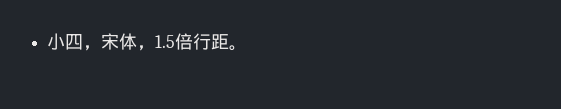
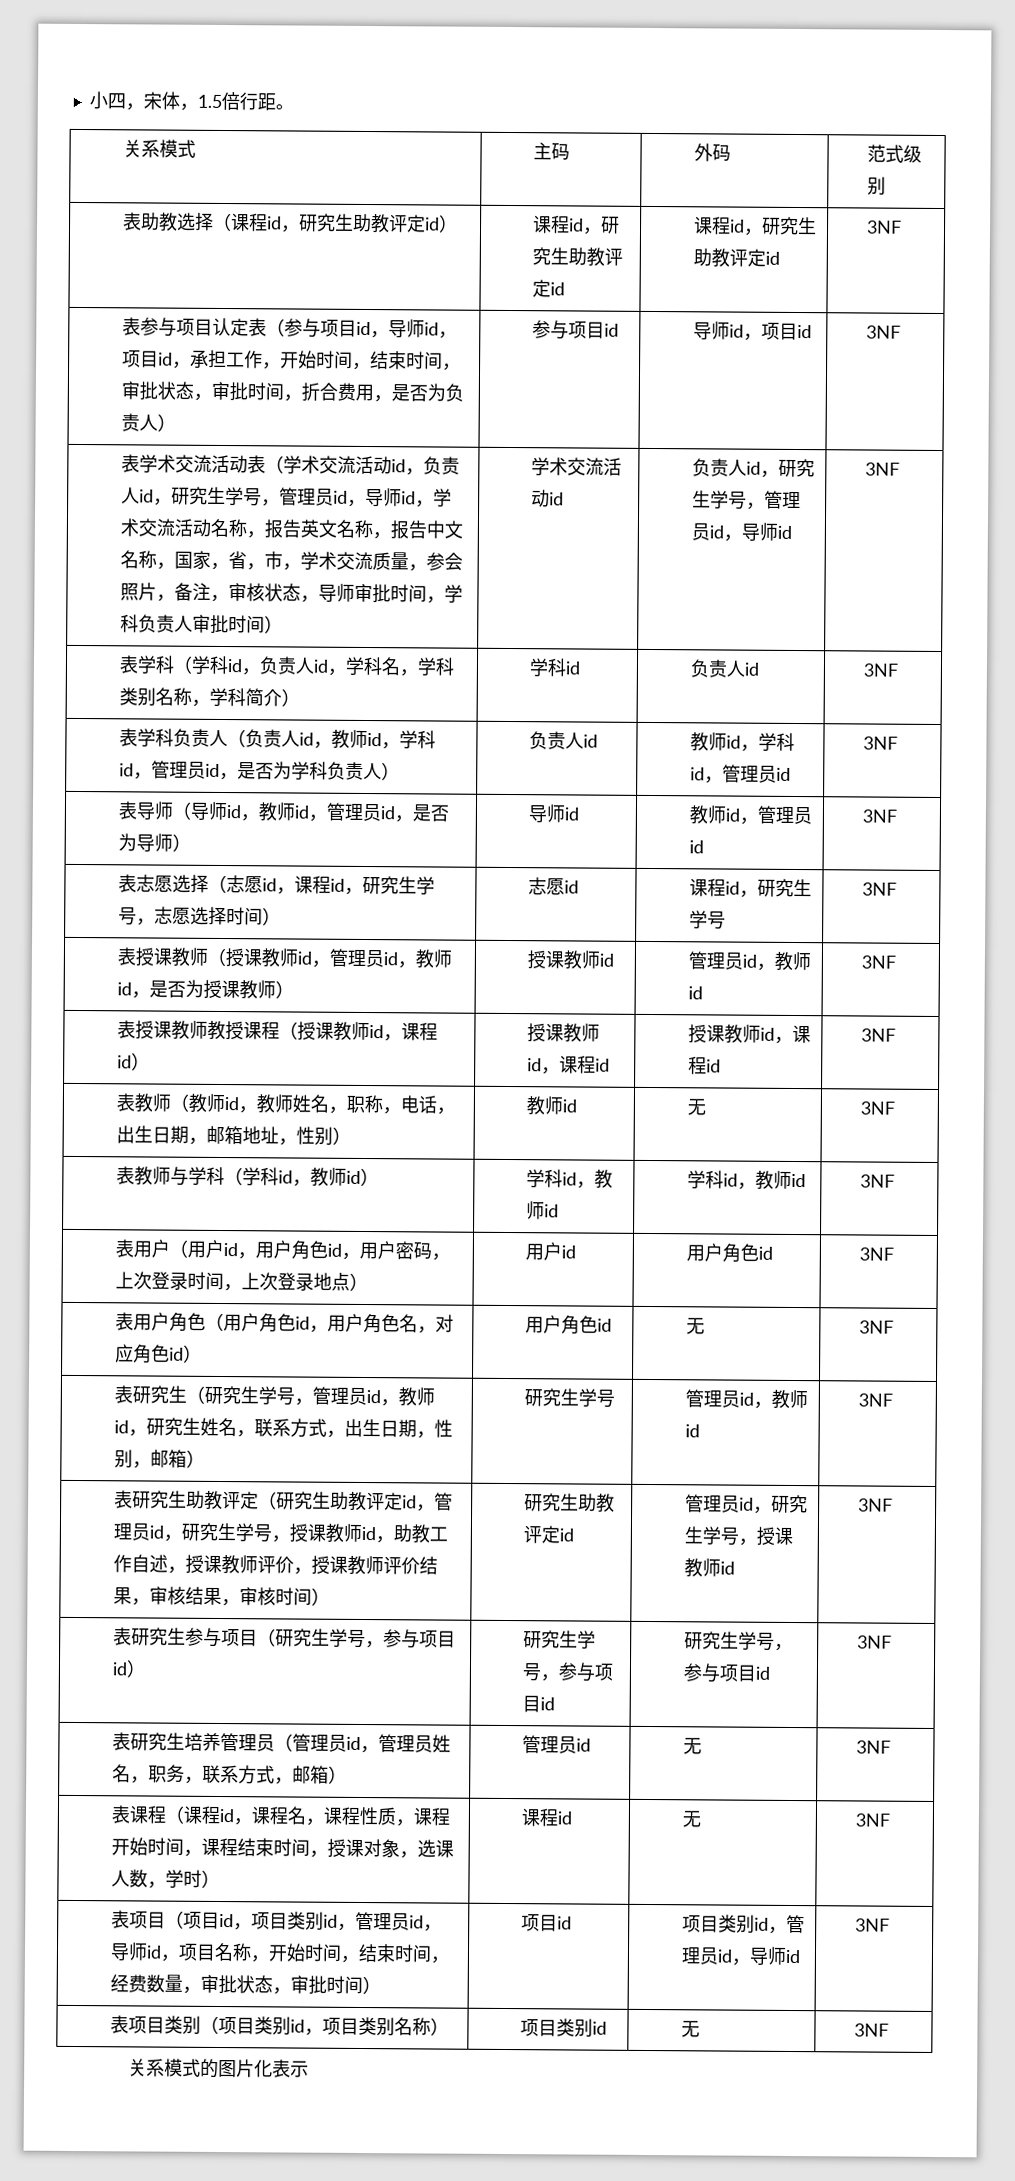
(248, 48) none -> [123,139,197,158] [532,142,570,161] [694,143,732,162] [866,144,922,163] [866,176,886,196] [122,212,459,234] [531,215,620,235] [531,247,623,267] [531,279,565,298] [693,216,818,236] [693,248,781,268] [865,220,902,234] [122,317,458,339] [122,349,462,371] [121,381,465,403] [121,413,177,432] [531,320,619,340] [693,321,813,341] [865,325,901,339] [121,454,461,476] [121,486,453,508] [120,518,464,540] [120,550,464,572] [120,582,464,604] [120,614,284,635] [530,457,622,476] [530,489,564,508] [692,458,816,478] [692,490,802,510] [691,522,793,542] [864,462,900,476] [119,655,456,677] [119,687,301,707] [528,658,580,677] [690,659,760,678] [862,663,898,677] [119,728,437,750] [119,760,401,781] [528,731,598,750] [690,732,796,752] [690,764,792,784] [862,736,898,750] [118,801,450,823] [118,833,192,852] [527,804,579,823] [689,805,813,825] [689,840,705,854] [861,809,897,823] [118,874,436,895] [118,906,282,926] [527,877,579,896] [689,878,813,898] [689,910,727,930] [861,882,897,896] [117,947,453,969] [117,979,295,1000] [526,950,614,970] [688,951,812,971] [688,986,704,1000] [860,955,896,969] [117,1020,439,1042] [117,1052,151,1071] [526,1023,600,1043] [526,1055,610,1075] [688,1024,812,1044] [688,1056,722,1075] [860,1028,896,1042] [116,1093,456,1115] [116,1125,352,1146] [525,1096,577,1116] [687,1098,707,1116] [859,1101,895,1115] [116,1166,380,1187] [525,1169,613,1189] [525,1201,559,1220] [687,1170,807,1190] [859,1174,895,1188] [115,1239,451,1261] [115,1271,369,1292] [524,1242,576,1261] [686,1243,774,1263] [858,1247,894,1261] [115,1312,455,1334] [115,1344,203,1364] [524,1315,612,1335] [686,1317,706,1335] [858,1320,894,1334] [114,1385,436,1407] [114,1417,454,1439] [114,1449,206,1469] [523,1388,615,1408] [685,1389,809,1409] [685,1424,701,1438] [857,1393,893,1407] [114,1490,454,1512] [113,1522,449,1544] [113,1554,439,1576] [113,1586,331,1607] [523,1493,615,1513] [522,1525,574,1544] [685,1494,809,1514] [684,1526,794,1546] [684,1558,736,1578] [857,1498,893,1512] [113,1627,457,1649] [112,1659,147,1678] [522,1630,596,1649] [521,1662,614,1682] [521,1695,555,1713] [684,1631,794,1652] [683,1663,771,1683] [856,1635,892,1649] [112,1732,452,1754] [112,1764,348,1785] [521,1735,591,1754] [683,1737,703,1755] [855,1740,891,1754] [111,1805,451,1827] [111,1837,455,1859] [111,1869,221,1889] [520,1808,572,1827] [682,1810,702,1828] [854,1813,890,1827] [111,1910,443,1932] [110,1942,450,1964] [110,1974,382,1995] [520,1914,572,1932] [682,1914,806,1934] [681,1946,802,1966] [854,1918,890,1932] [110,2015,450,2037] [519,2018,607,2038] [681,2020,701,2038] [853,2023,889,2037] [127,2058,309,2079] // 关系模式 | 主码 | 外码 | 范式级别 // 表助教选择（课程id，研究生助教评定id） | 课程id，研究生助教评定id | 课程id，研究生助教评定id | 3NF // 表参与项目认定表（参与项目id，导师id，项目id，承担工作，开始时间，结束时间，审批状态，审批时间，折合费用，是否为负责人） | 参与项目id | 导师id，项目id | 3NF // 表学术交流活动表（学术交流活动id，负责人id，研究生学号，管理员id，导师id，学术交流活动名称，报告英文名称，报告中文名称，国家，省，市，学术交流质量，参会照片，备注，审核状态，导师审批时间，学科负责人审批时间） | 学术交流活动id | 负责人id，研究生学号，管理员id，导师id | 3NF // 表学科（学科id，负责人id，学科名，学科类别名称，学科简介） | 学科id | 负责人id | 3NF // 表学科负责人（负责人id，教师id，学科id，管理员id，是否为学科负责人） | 负责人id | 教师id，学科id，管理员id | 3NF // 表导师（导师id，教师id，管理员id，是否为导师） | 导师id | 教师id，管理员id | 3NF // 表志愿选择（志愿id，课程id，研究生学号，志愿选择时间） | 志愿id | 课程id，研究生学号 | 3NF // 表授课教师（授课教师id，管理员id，教师id，是否为授课教师） | 授课教师id | 管理员id，教师id | 3NF // 表授课教师教授课程（授课教师id，课程id） | 授课教师id，课程id | 授课教师id，课程id | 3NF // 表教师（教师id，教师姓名，职称，电话，出生日期，邮箱地址，性别） | 教师id | 无 | 3NF // 表教师与学科（学科id，教师id） | 学科id，教师id | 学科id，教师id | 3NF // 表用户（用户id，用户角色id，用户密码，上次登录时间，上次登录地点） | 用户id | 用户角色id | 3NF // 表用户角色（用户角色id，用户角色名，对应角色id） | 用户角色id | 无 | 3NF // 表研究生（研究生学号，管理员id，教师id，研究生姓名，联系方式，出生日期，性别，邮箱） | 研究生学号 | 管理员id，教师id | 3NF // 表研究生助教评定（研究生助教评定id，管理员id，研究生学号，授课教师id，助教工作自述，授课教师评价，授课教师评价结果，审核结果，审核时间） | 研究生助教评定id | 管理员id，研究生学号，授课教师id | 3NF // 表研究生参与项目（研究生学号，参与项目id） | 研究生学号，参与项目id | 研究生学号，参与项目id | 3NF // 表研究生培养管理员（管理员id，管理员姓名，职务，联系方式，邮箱） | 管理员id | 无 | 3NF // 表课程（课程id，课程名，课程性质，课程开始时间，课程结束时间，授课对象，选课人数，学时） | 课程id | 无 | 3NF // 表项目（项目id，项目类别id，管理员id，导师id，项目名称，开始时间，结束时间，经费数量，审批状态，审批时间） | 项目id | 项目类别id，管理员id，导师id | 3NF // 表项目类别（项目类别id，项目类别名称） | 项目类别id | 无 | 3NF // 关系模式的图片化表示

